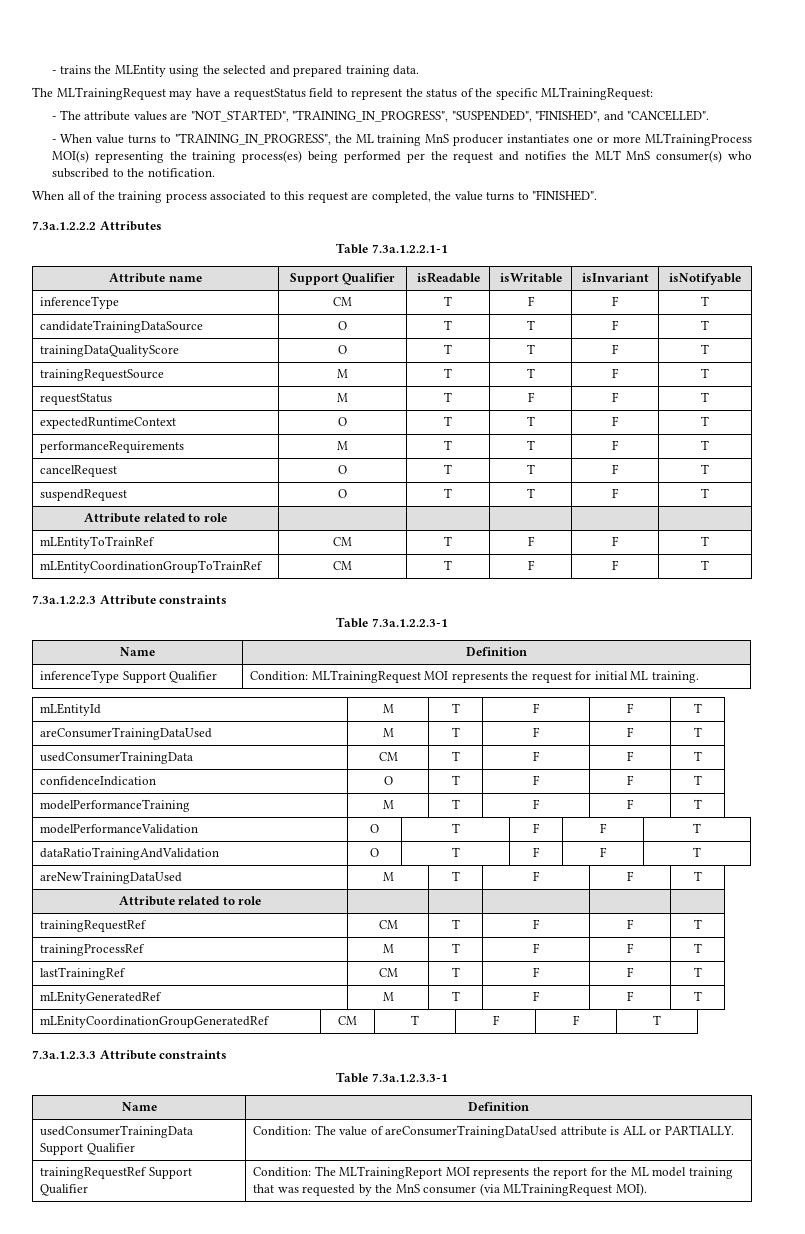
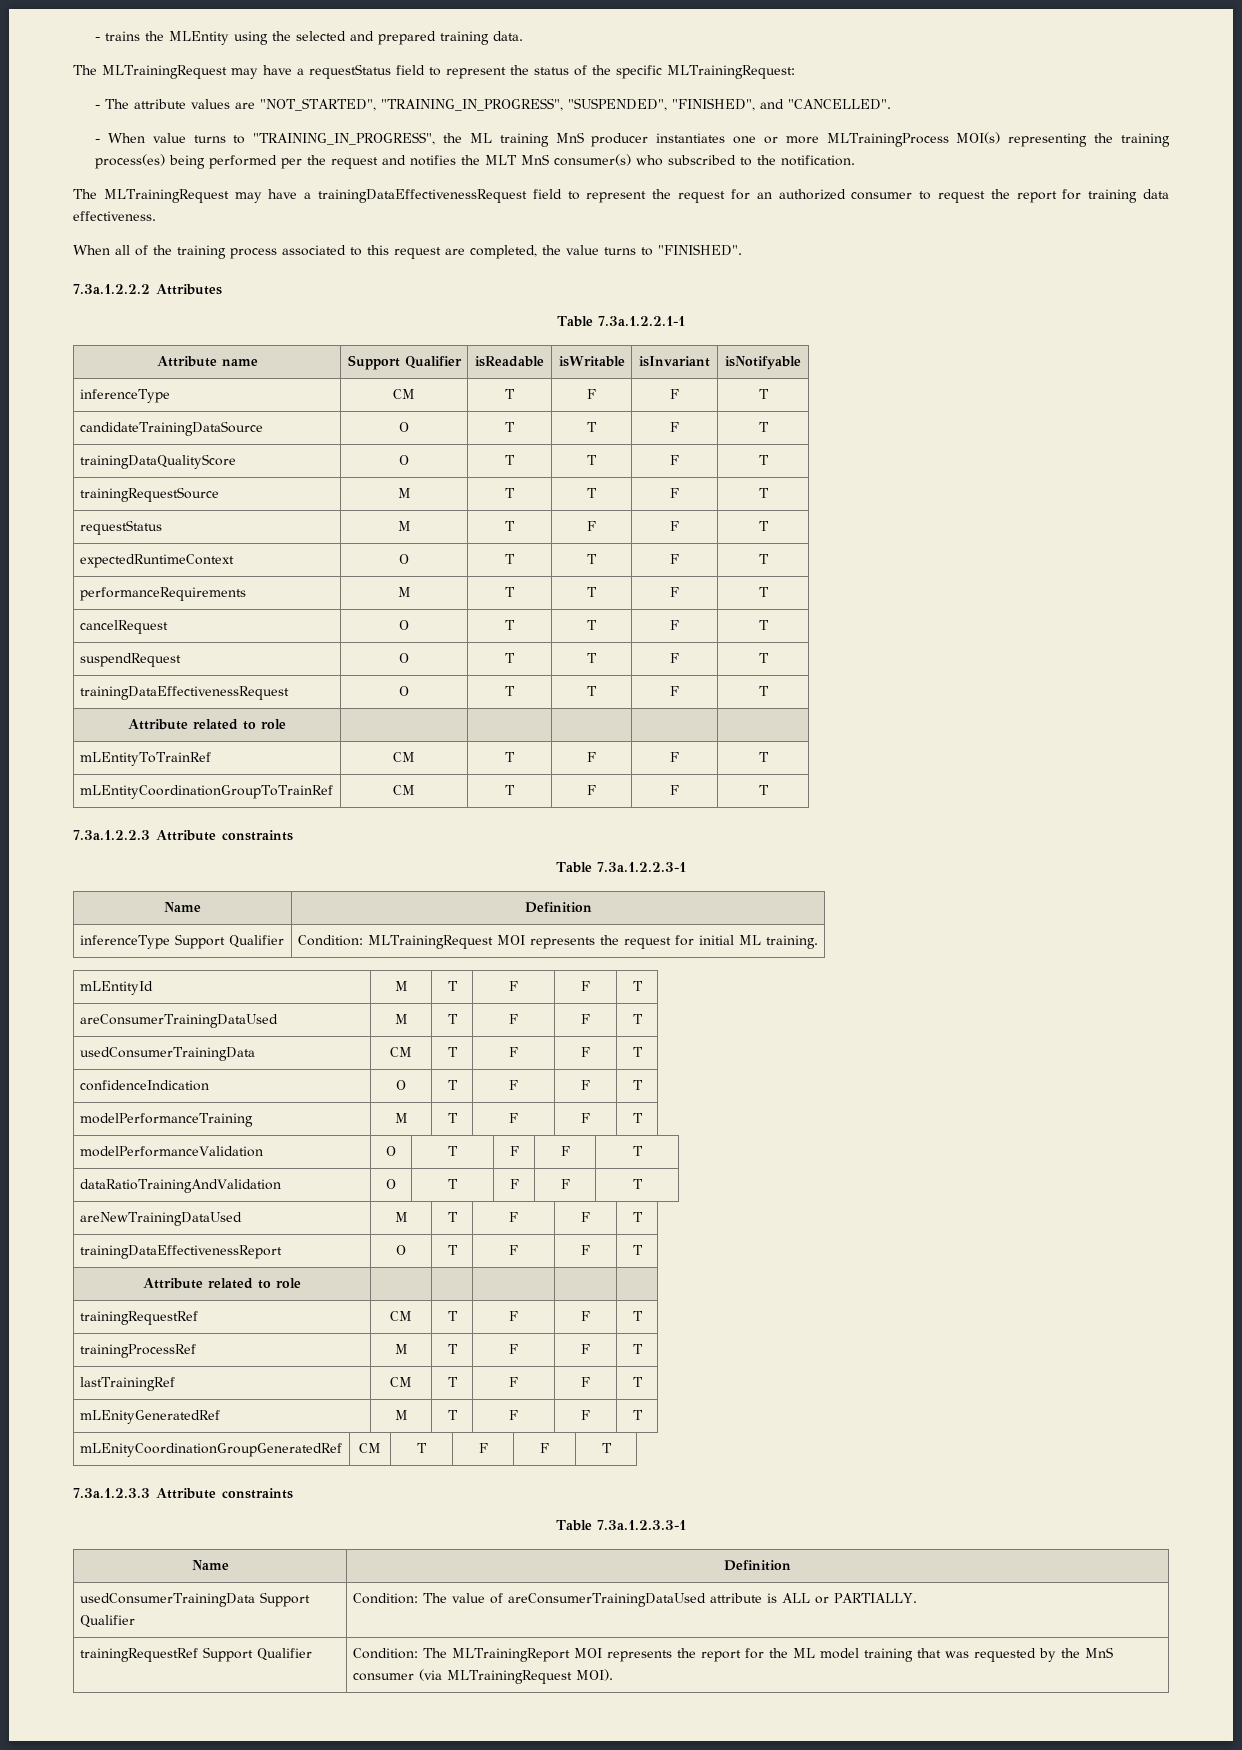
(215, 172) none -> [73,189,1170,203] [73,211,156,221] // The MLTrainingRequest may have a trainingDataEffectivenessRequest field to represent the request for an authorized consumer to request the report for training data effectiveness.
(709, 493) none -> [79,686,289,700] [398,686,409,696] [504,686,515,696] [587,686,597,696] [670,686,679,696] [758,686,769,696] // trainingDataEffectivenessRequest | O | T | T | F | T
(702, 876) none -> [79,1245,282,1259] [396,1245,406,1255] [447,1245,458,1255] [508,1245,518,1255] [581,1245,590,1255] [632,1245,643,1255] // trainingDataEffectivenessReport | O | T | F | F | T

